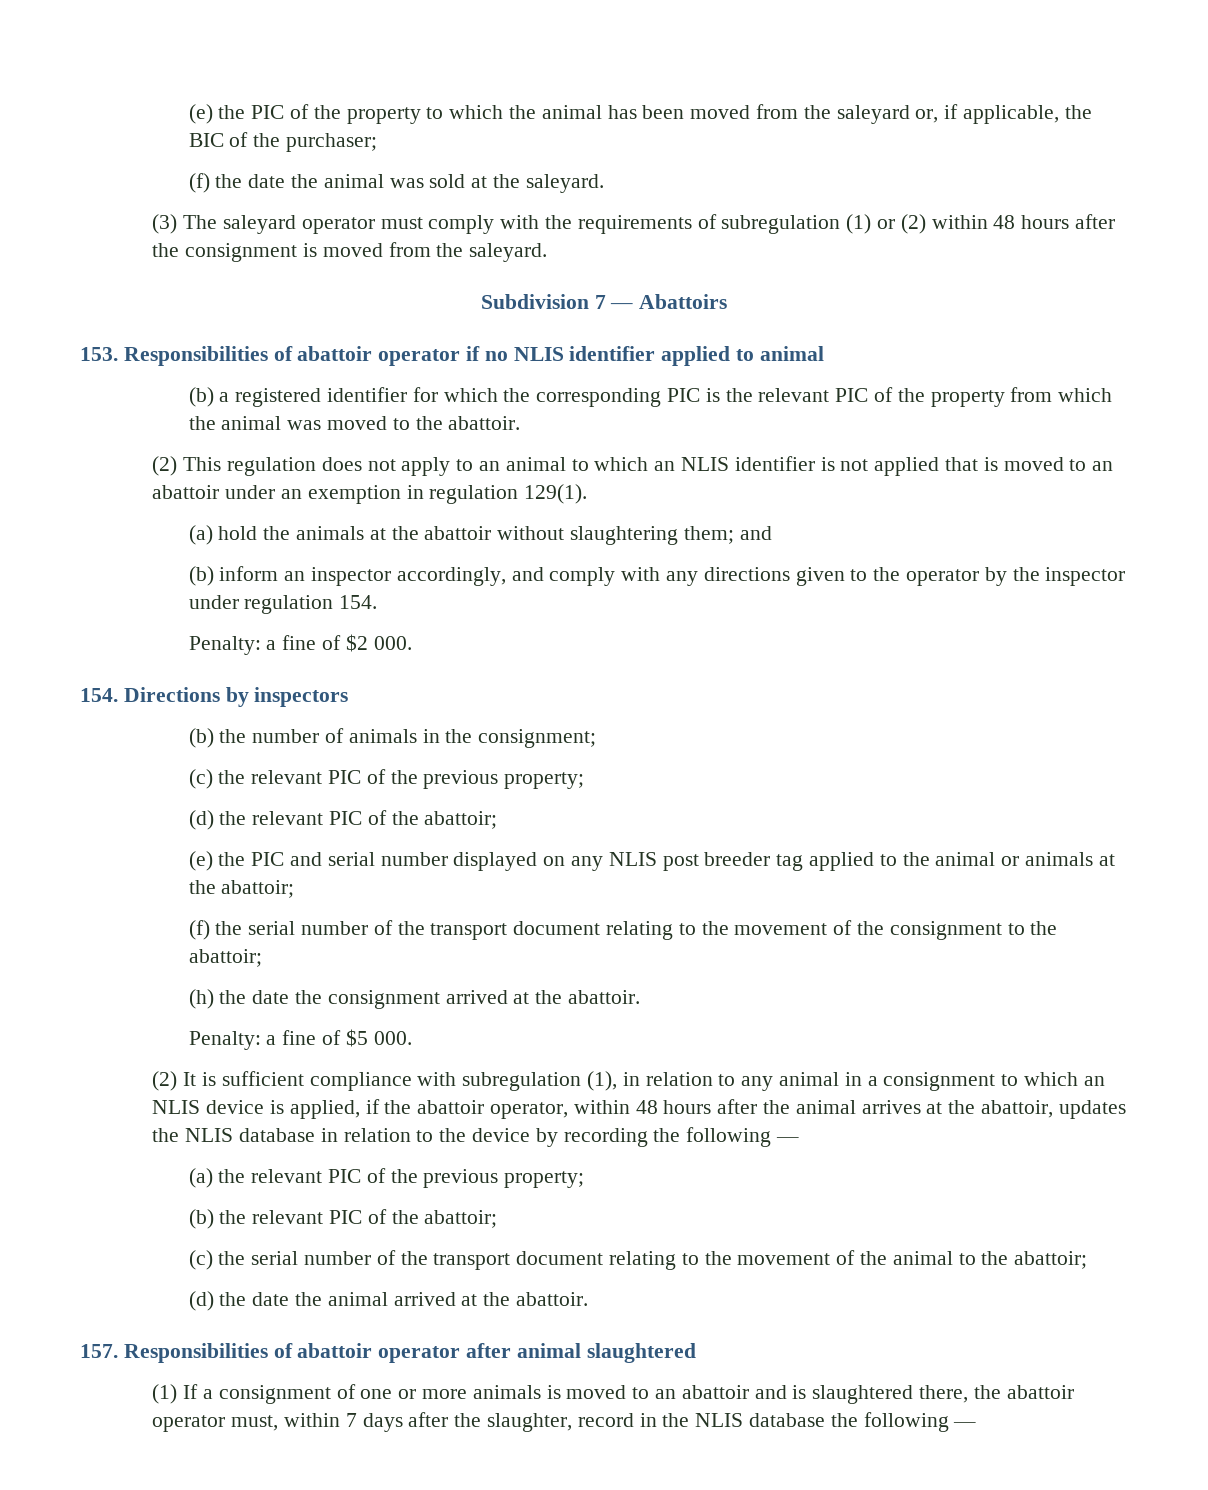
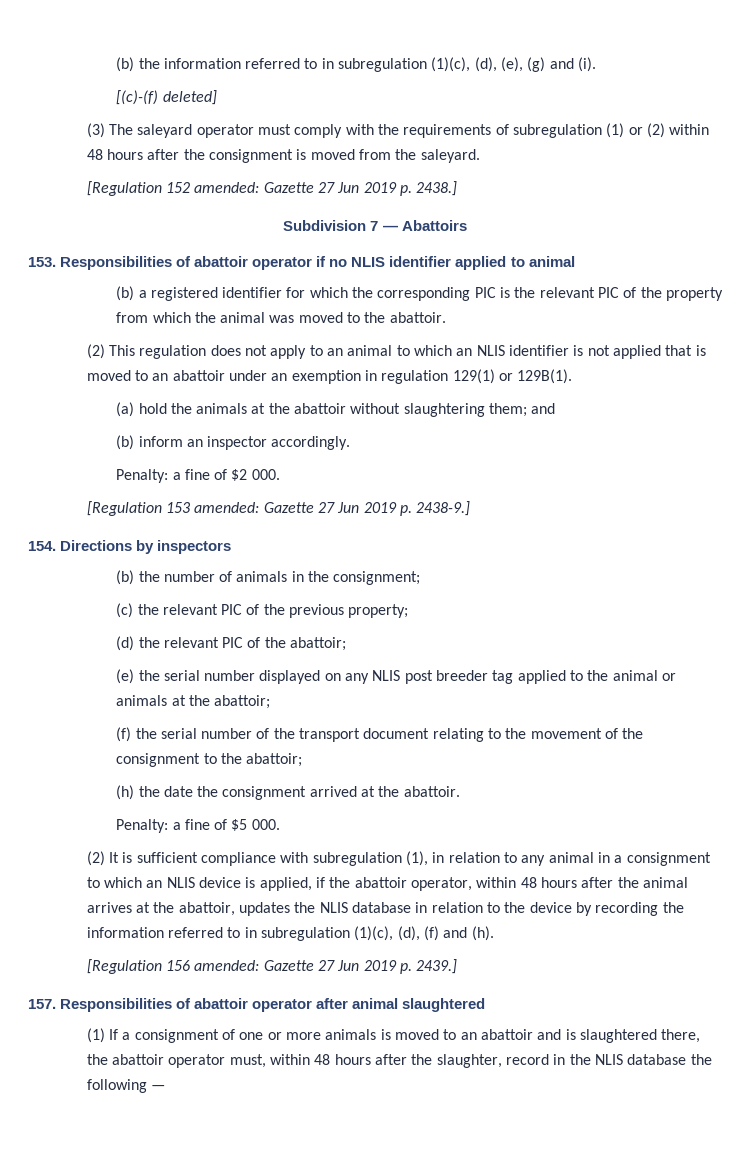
[188,104,1092,124] [188,132,377,152] [188,173,604,193] (e) the PIC of the property to which the animal has been moved from the saleyard or, if applicable, the BIC of the purchaser; // (f) the date the animal was sold at the saleyard. -> [116,57,597,72] [116,90,217,105] (b) the information referred to in subregulation (1)(c), (d), (e), (g) and (i). // [(c)-(f) deleted]
(548, 252) none -> [86,181,458,196] // [Regulation 152 amended: Gazette 27 Jun 2019 p. 2438.]
[524,484,588,504] 129(1). -> [452,369,573,384] 129(1) or 129B(1).
[396,567,1126,586] [188,595,378,614] accordingly, and comply with any directions given to the operator by the inspector under regulation 154. -> [271,436,351,450] accordingly.
(412, 643) none -> [86,501,471,516] // [Regulation 153 amended: Gazette 27 Jun 2019 p. 2438-9.]
[251,852,322,866] PIC and -> (160, 675) none
[686,1127,800,1147] [188,1168,585,1188] [188,1209,498,1229] [188,1250,1088,1270] [188,1291,589,1311] following — // (a) the relevant PIC of the previous property; // (b) the relevant PIC of the abattoir; // (c) the serial number of the transport document relating to the movement of the animal to the abattoir; // (d) the date the animal arrived at the abattoir. -> [86,926,494,941] [86,959,458,974] information referred to in subregulation (1)(c), (d), (f) and (h). // [Regulation 156 amended: Gazette 27 Jun 2019 p. 2439.]
[345,1413,403,1432] 7 days -> [314,1054,371,1065] 48 hours

